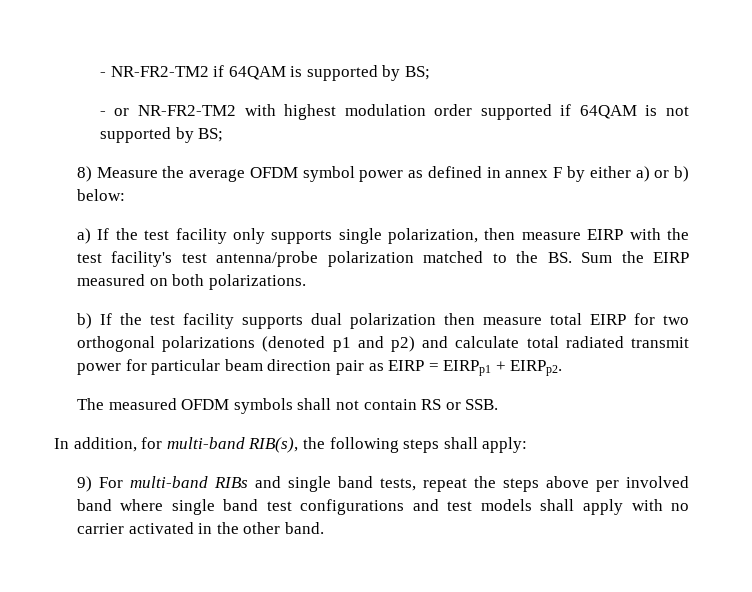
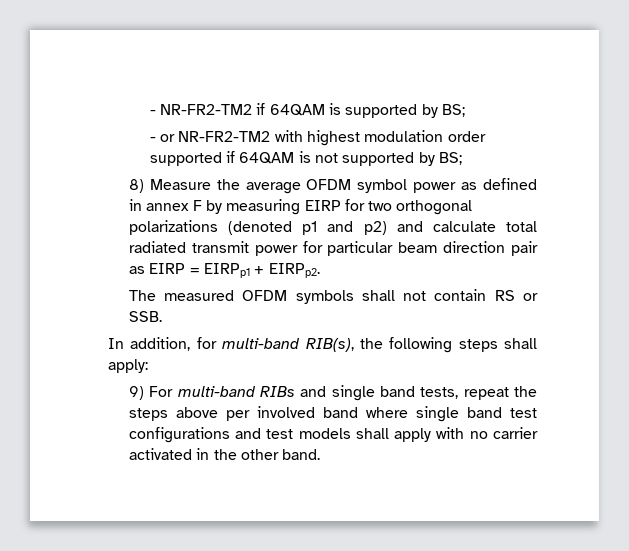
[589,166,689,182] [76,189,125,201] [76,228,689,244] [76,251,690,267] [76,274,306,290] [76,313,582,329] either a) or b) below: // a) If the test facility only supports single polarization, then measure EIRP with the test facility's test antenna/probe polarization matched to the BS. Sum the EIRP measured on both polarizations. // b) If the test facility supports dual polarization then measure total -> [226,199,301,215] measuring

